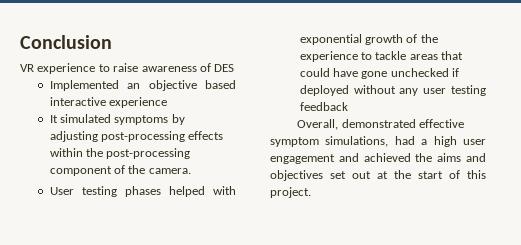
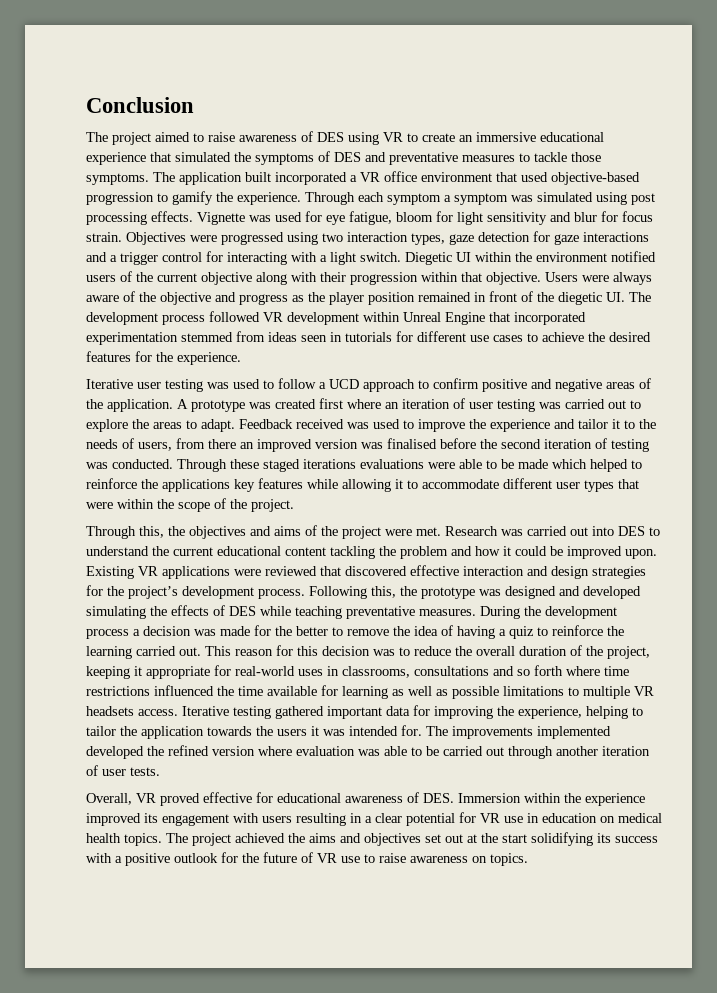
[20,63,96,74] VR experience -> [86,132,190,145] The project aimed
[49,80,236,91] [49,97,168,108] [49,114,185,125] [49,131,224,142] [49,148,191,159] [49,165,191,176] [49,186,236,197] [299,34,438,45] [299,51,464,62] [299,68,460,79] [299,85,486,96] [299,102,348,111] [297,119,465,130] [270,136,486,147] [270,153,359,164] // Implemented an objective based interactive experience // It simulated symptoms by adjusting post-processing effects within the post-processing component of the camera. // User testing phases helped with exponential growth of the experience to tackle areas that could have gone unchecked if deployed without any user testing feedback // Overall, demonstrated effective symptom simulations, had a high user engagement and -> [348,132,604,145] [86,151,601,165] [86,171,640,185] [86,191,655,205] [86,211,653,225] [86,231,649,245] [86,251,656,265] [86,271,652,285] [86,291,651,305] [86,311,586,325] [86,331,651,345] [86,351,241,365] [86,378,651,392] [86,398,641,412] [86,419,656,432] [86,438,649,452] [86,459,642,472] [86,478,639,492] [86,498,294,512] [86,525,660,539] [86,546,657,559] [86,565,646,579] [86,585,641,599] [86,605,617,619] [86,625,624,639] [86,645,650,659] [86,665,629,679] [86,685,654,699] [86,705,643,719] [86,725,611,739] [86,745,650,759] [86,765,160,776] [86,792,645,806] [86,812,662,826] [86,833,231,846] using VR to create an immersive educational experience that simulated the symptoms of DES and preventative measures to tackle those symptoms. The application built incorporated a VR office environment that used objective-based progression to gamify the experience. Through each symptom a symptom was simulated using post processing effects. Vignette was used for eye fatigue, bloom for light sensitivity and blur for focus strain. Objectives were progressed using two interaction types, gaze detection for gaze interactions and a trigger control for interacting with a light switch. Diegetic UI within the environment notified users of the current objective along with their progression within that objective. Users were always aware of the objective and progress as the player position remained in front of the diegetic UI. The development process followed VR development within Unreal Engine that incorporated experimentation stemmed from ideas seen in tutorials for different use cases to achieve the desired features for the experience. // Iterative user testing was used to follow a UCD approach to confirm positive and negative areas of the application. A prototype was created first where an iteration of user testing was carried out to explore the areas to adapt. Feedback received was used to improve the experience and tailor it to the needs of users, from there an improved version was finalised before the second iteration of testing was conducted. Through these staged iterations evaluations were able to be made which helped to reinforce the applications key features while allowing it to accommodate different user types that were within the scope of the project. // Through this, the objectives and aims of the project were met. Research was carried out into DES to understand the current educational content tackling the problem and how it could be improved upon. Existing VR applications were reviewed that discovered effective interaction and design strategies for the project’s development process. Following this, the prototype was designed and developed simulating the effects of DES while teaching preventative measures. During the development process a decision was made for the better to remove the idea of having a quiz to reinforce the learning carried out. This reason for this decision was to reduce the overall duration of the project, keeping it appropriate for real-world uses in classrooms, consultations and so forth where time restrictions influenced the time available for learning as well as possible limitations to multiple VR headsets access. Iterative testing gathered important data for improving the experience, helping to tailor the application towards the users it was intended for. The improvements implemented developed the refined version where evaluation was able to be carried out through another iteration of user tests. // Overall, VR proved effective for educational awareness of DES. Immersion within the experience improved its engagement with users resulting in a clear potential for VR use in education on medical health topics. The project
[449,170,486,179] [270,187,311,198] of this project. -> [531,832,658,846] [86,852,528,866] solidifying its success with a positive outlook for the future of VR use to raise awareness on topics.

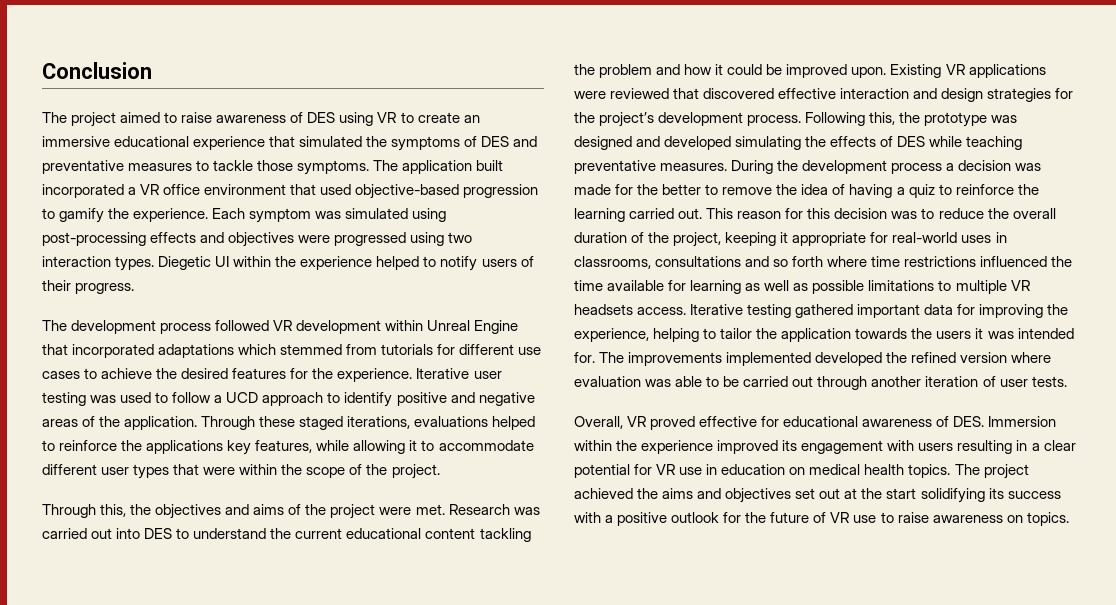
[305,192,655,205] [86,211,653,225] [86,232,186,245] Through each symptom a symptom was simulated using post processing effects. Vignette was used for eye fatigue, bloom for light sensitivity and blur for focus strain. Objectives -> [212,208,447,223] [42,232,295,247] Each symptom was simulated using post-processing effects and objectives
[411,231,649,245] [86,251,656,265] [86,271,652,285] [86,291,625,305] types, gaze detection for gaze interactions and a trigger control for interacting with a light switch. Diegetic UI within the environment notified users of the current objective along with their progression within that objective. Users were always aware of the objective and progress as the player position remained in front of the diegetic UI. -> [115,256,534,271] [42,280,135,294] types. Diegetic UI within the experience helped to notify users of their progress. //
[86,331,342,345] experimentation stemmed from ideas seen in -> [158,344,378,358] adaptations which stemmed from
(241, 358) // -> (413, 375) none
[433,378,479,389] confirm -> [344,392,393,407] identify
[177,398,641,412] [86,419,656,432] [86,438,649,452] [86,459,587,472] A prototype was created first where an iteration of user testing was carried out to explore the areas to adapt. Feedback received was used to improve the experience and tailor it to the needs of users, from there an improved version was finalised before the second iteration of testing was conducted. Through these staged iterations evaluations were able to be made which -> [201,416,489,430] Through these staged iterations, evaluations
[258,478,303,489] features -> [255,440,313,453] features,

